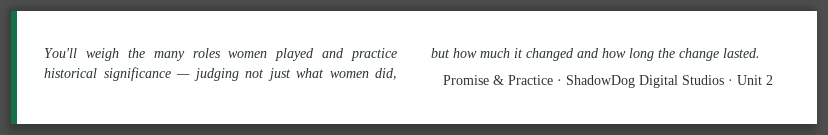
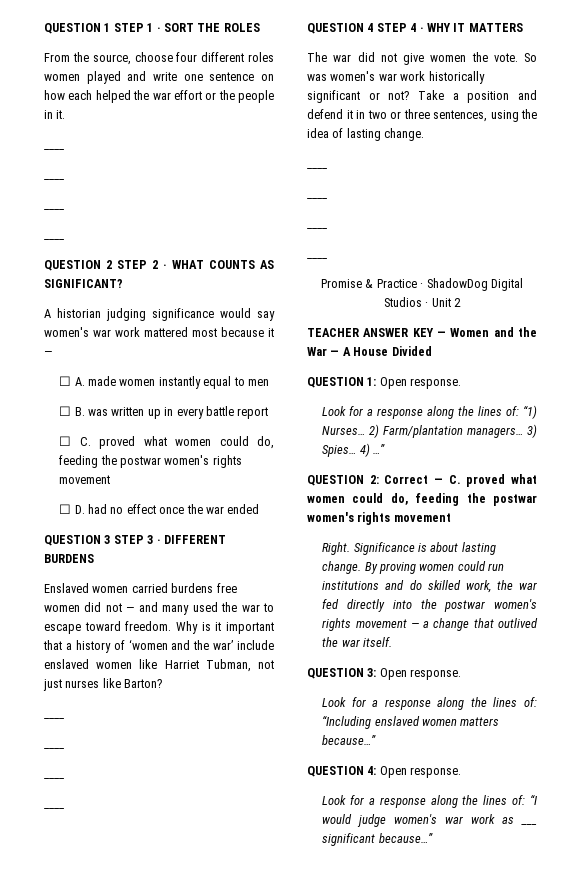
[44,48,397,61] [44,67,397,81] [431,48,760,61] You'll weigh the many roles women played and practice historical significance — judging not just what women did, but how much it changed and how long the change lasted. -> [44,23,260,34] [44,52,274,65] [44,71,274,84] [44,90,274,103] [44,110,66,119] [44,149,64,150] [44,179,64,180] [44,209,64,210] [44,239,64,240] [44,260,274,271] [44,279,123,288] [44,308,275,321] [44,327,274,337] [44,351,52,356] [59,376,269,389] [59,406,269,419] [59,436,274,449] [59,455,242,468] [59,475,111,484] [59,504,260,514] [44,535,226,546] [44,554,94,563] [44,583,237,593] [44,602,275,615] [44,621,274,634] [43,639,274,653] [44,659,274,672] [43,678,163,691] [44,718,64,719] [44,748,64,749] [44,778,64,779] [44,808,64,809] [307,23,523,34] [307,52,537,65] [307,71,485,84] [307,90,537,103] [307,109,537,122] [307,128,425,141] [307,168,327,169] [307,198,327,199] [307,228,327,229] [307,258,327,259] QUESTION 1 STEP 1 · SORT THE ROLES // From the source, choose four different roles women played and write one sentence on how each helped the war effort or the people in it. // ____ // ____ // ____ // ____ // QUESTION 2 STEP 2 · WHAT COUNTS AS SIGNIFICANT? // A historian judging significance would say women's war work mattered most because it — // ☐ A. made women instantly equal to men // ☐ B. was written up in every battle report // ☐ C. proved what women could do, feeding the postwar women's rights movement // ☐ D. had no effect once the war ended // QUESTION 3 STEP 3 · DIFFERENT BURDENS // Enslaved women carried burdens free women did not — and many used the war to escape toward freedom. Why is it important that a history of ‘women and the war’ include enslaved women like Harriet Tubman, not just nurses like Barton? // ____ // ____ // ____ // ____ // QUESTION 4 STEP 4 · WHY IT MATTERS // The war did not give women the vote. So was women's war work historically significant or not? Take a position and defend it in two or three sentences, using the idea of lasting change. // ____ // ____ // ____ // ____
(773, 80) none -> [307,327,537,337] [307,346,432,356] [307,377,462,389] [322,405,537,419] [322,424,537,438] [322,443,386,457] [307,474,537,487] [307,493,537,506] [307,512,451,525] [322,542,496,555] [322,561,505,574] [322,580,537,593] [322,599,537,612] [322,618,538,631] [322,637,393,647] [307,668,462,680] [322,697,537,710] [322,715,500,729] [322,735,377,745] [307,766,462,778] [322,794,537,808] [322,814,515,827] [521,824,537,825] [322,833,433,846] // TEACHER ANSWER KEY — Women and the War — A House Divided // QUESTION 1: Open response. // Look for a response along the lines of: “1) Nurses… 2) Farm/plantation managers… 3) Spies… 4) …” // QUESTION 2: Correct — C. proved what women could do, feeding the postwar women's rights movement // Right. Significance is about lasting change. By proving women could run institutions and do skilled work, the war fed directly into the postwar women's rights movement — a change that outlived the war itself. // QUESTION 3: Open response. // Look for a response along the lines of: “Including enslaved women matters because…” // QUESTION 4: Open response. // Look for a response along the lines of: “I would judge women's war work as ___ significant because…”

